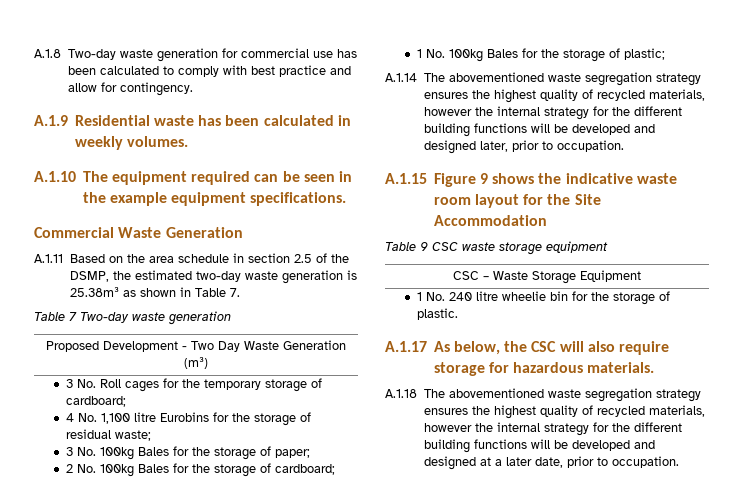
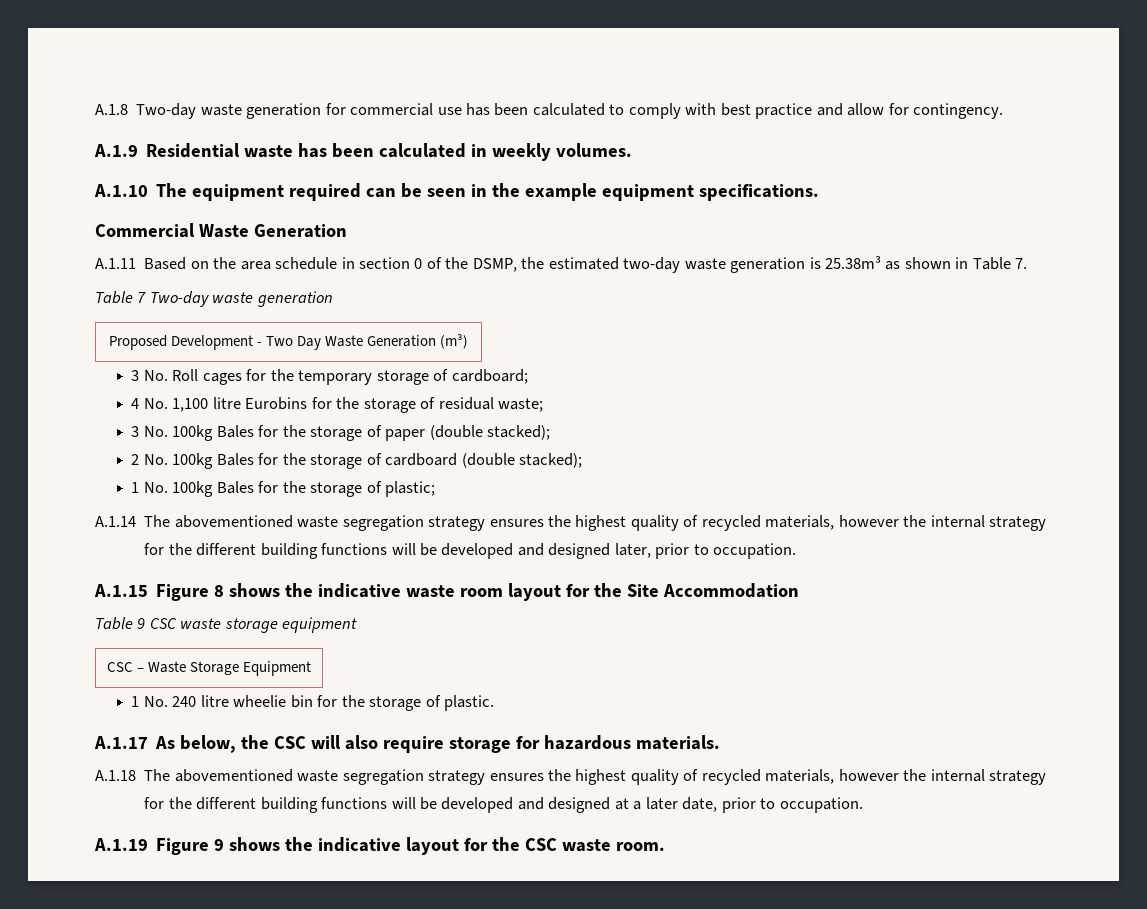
[293,254,312,263] 2.5 -> [414,258,423,269] 0
[275,449,311,458] paper; -> [385,425,551,441] paper (double stacked);
[275,464,336,475] cardboard; -> [385,453,583,468] cardboard (double stacked);
[479,173,488,184] 9 -> [214,585,225,597] 8
(679, 462) none -> [94,837,666,855] // A.1.19 Figure 9 shows the indicative layout for the CSC waste room.

